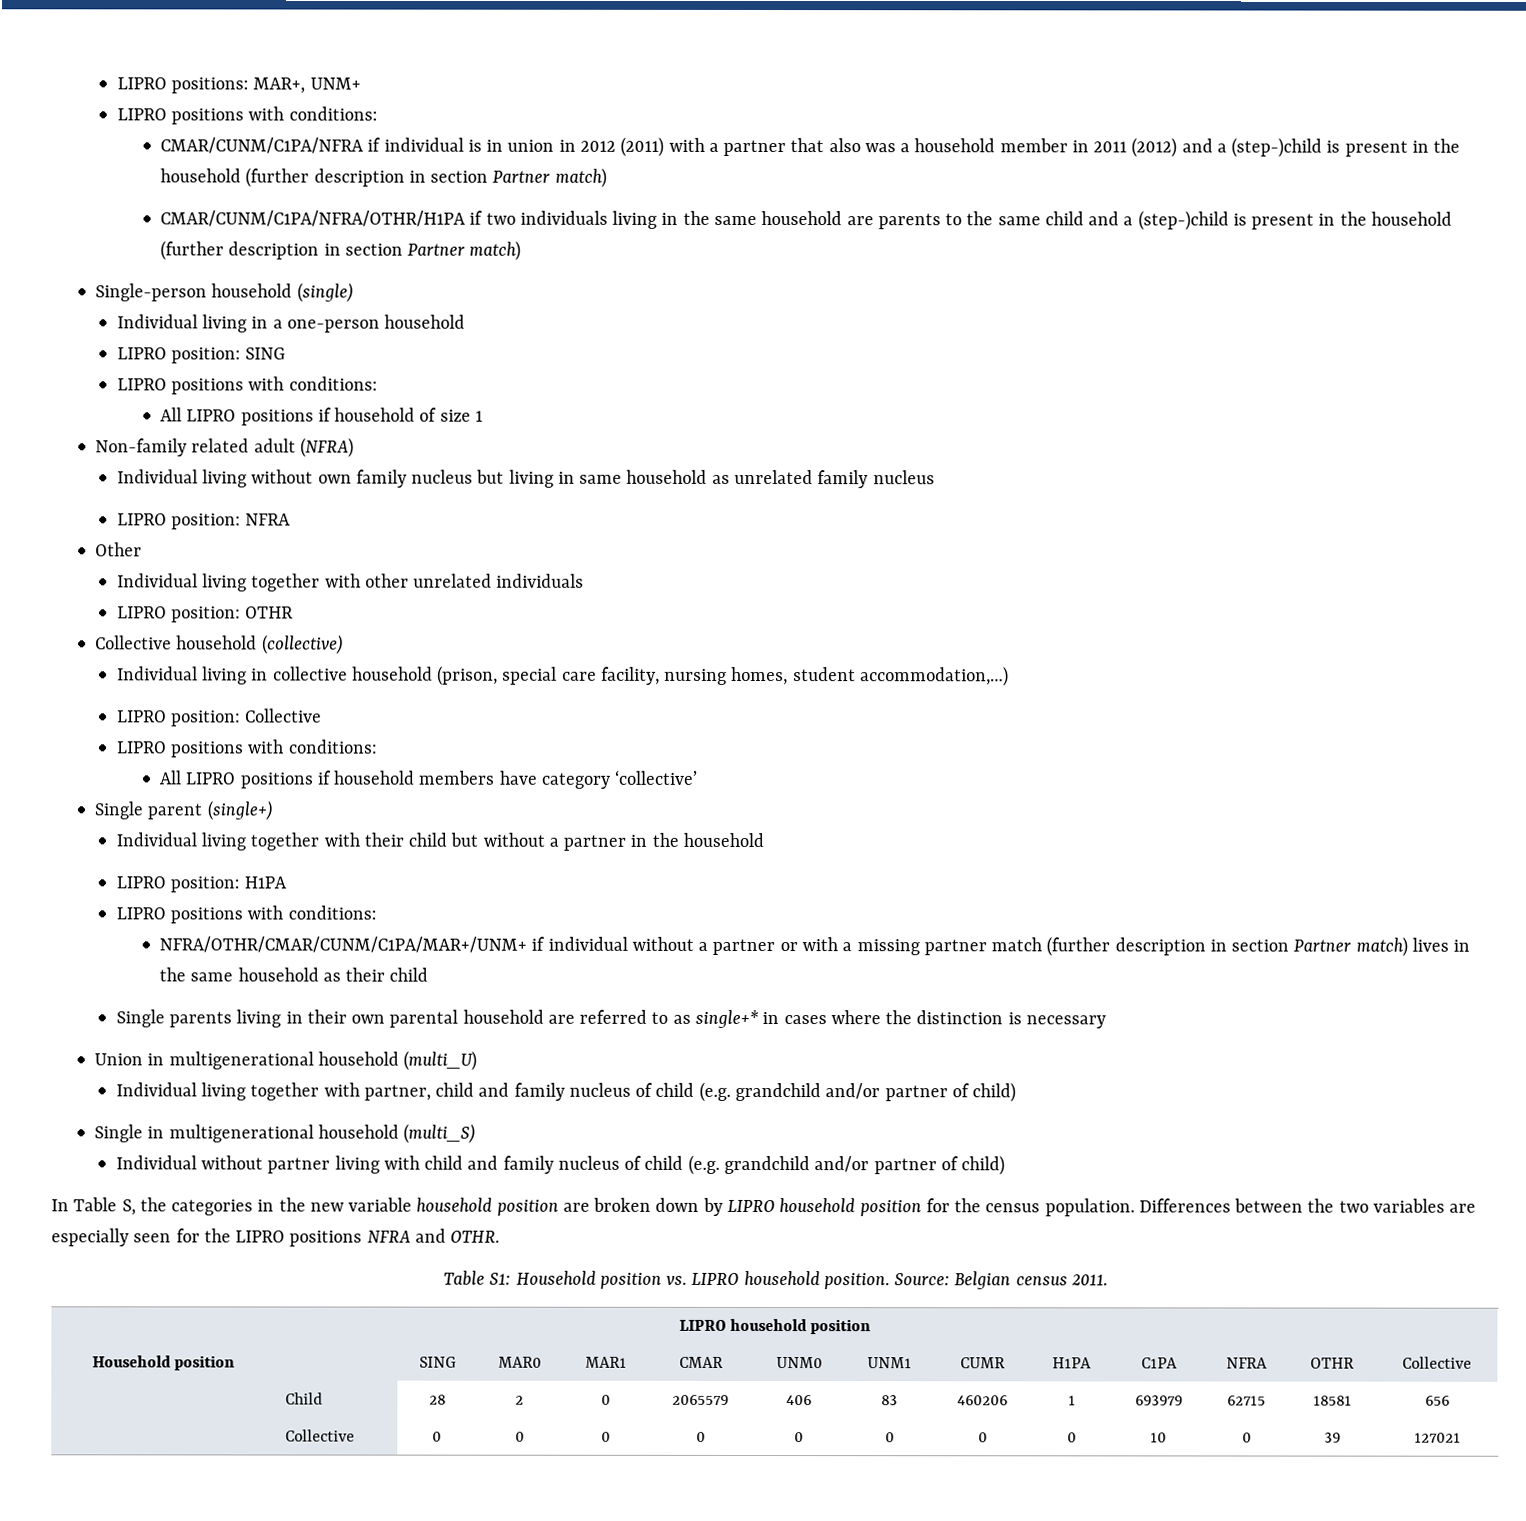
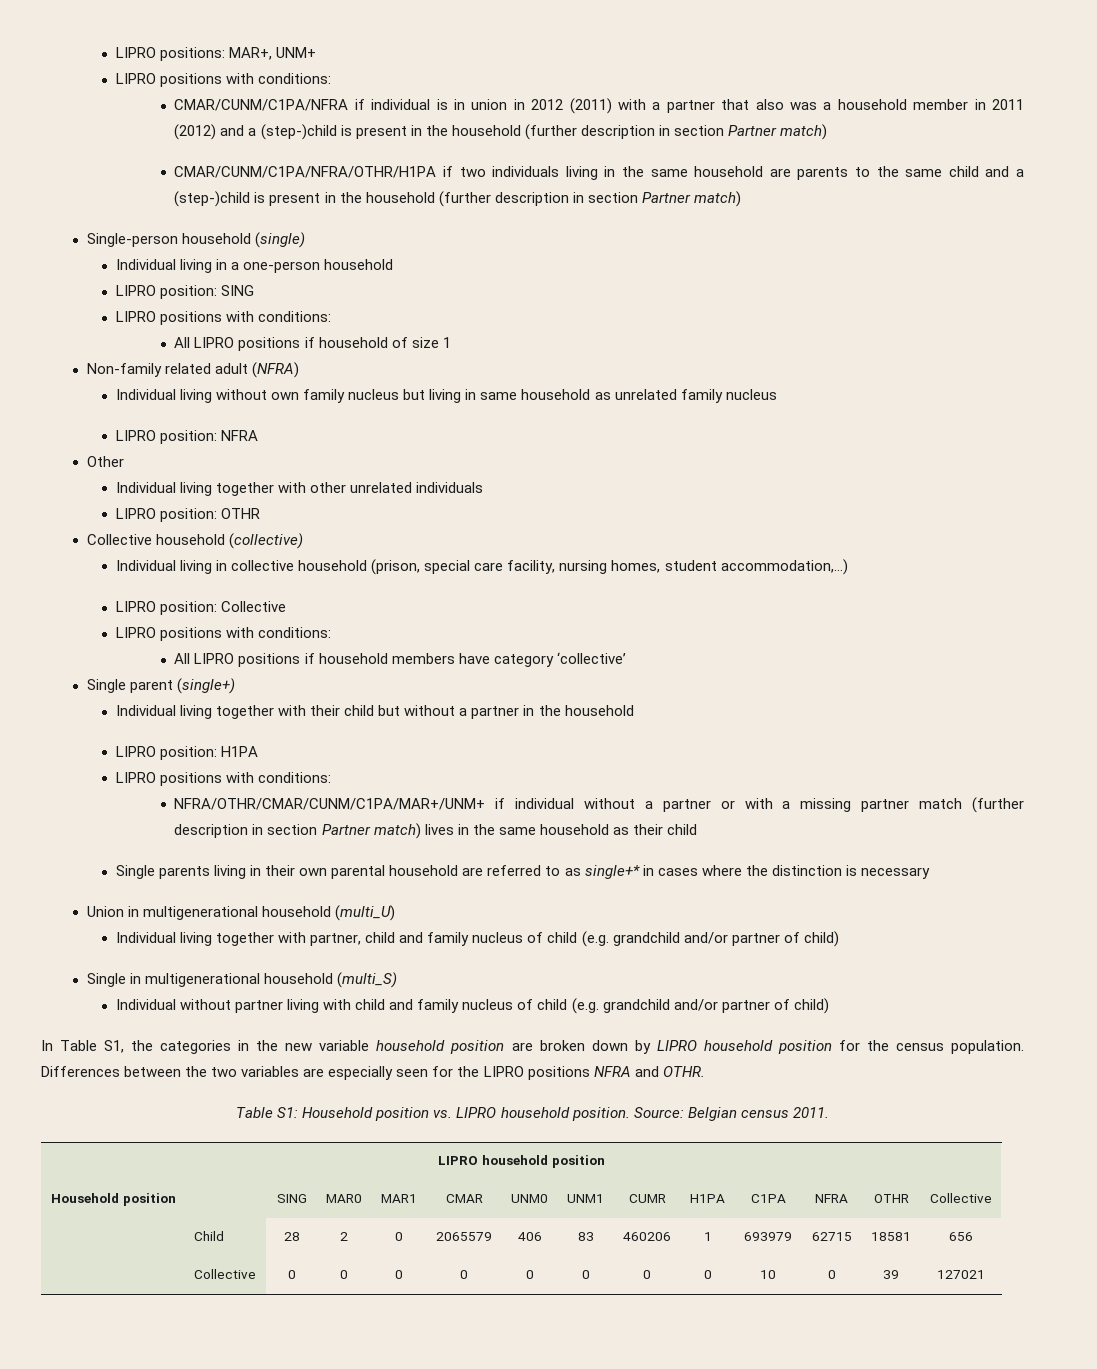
[121,1199,136,1216] S, -> [104,1040,125,1053] S1,

